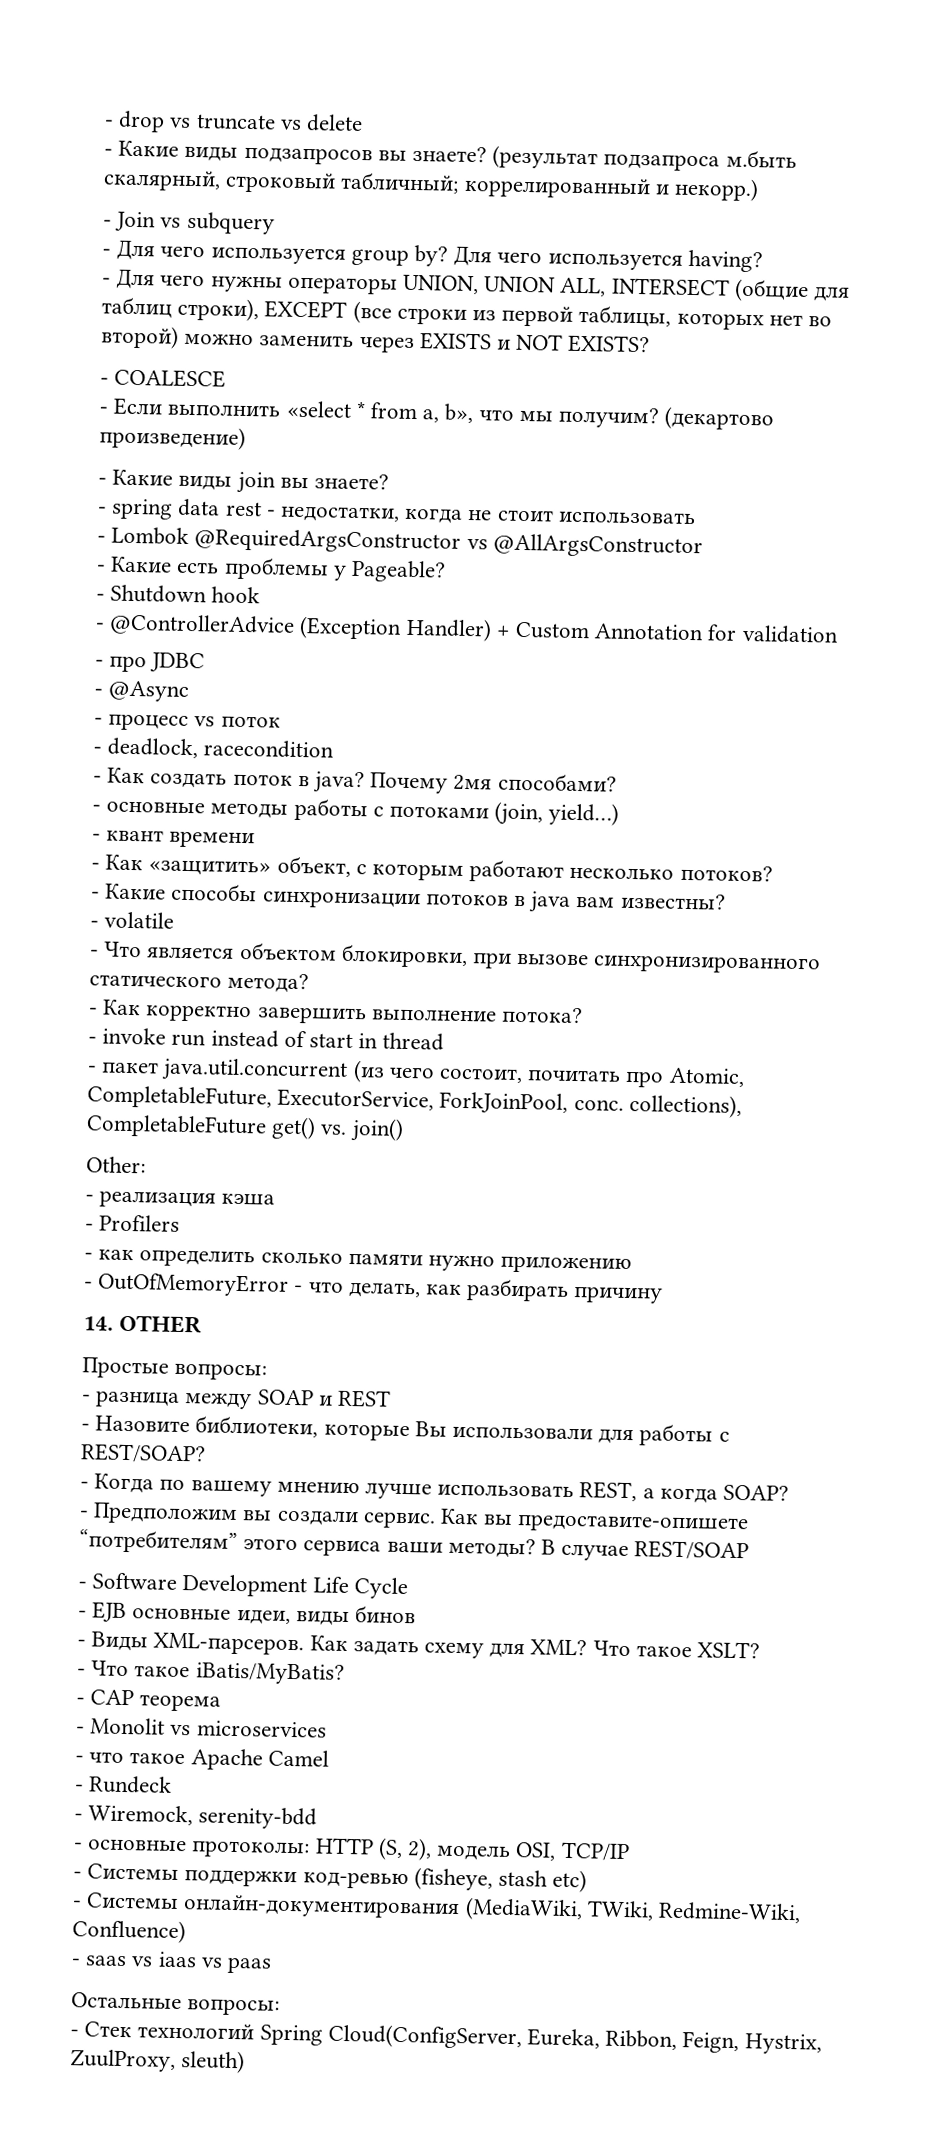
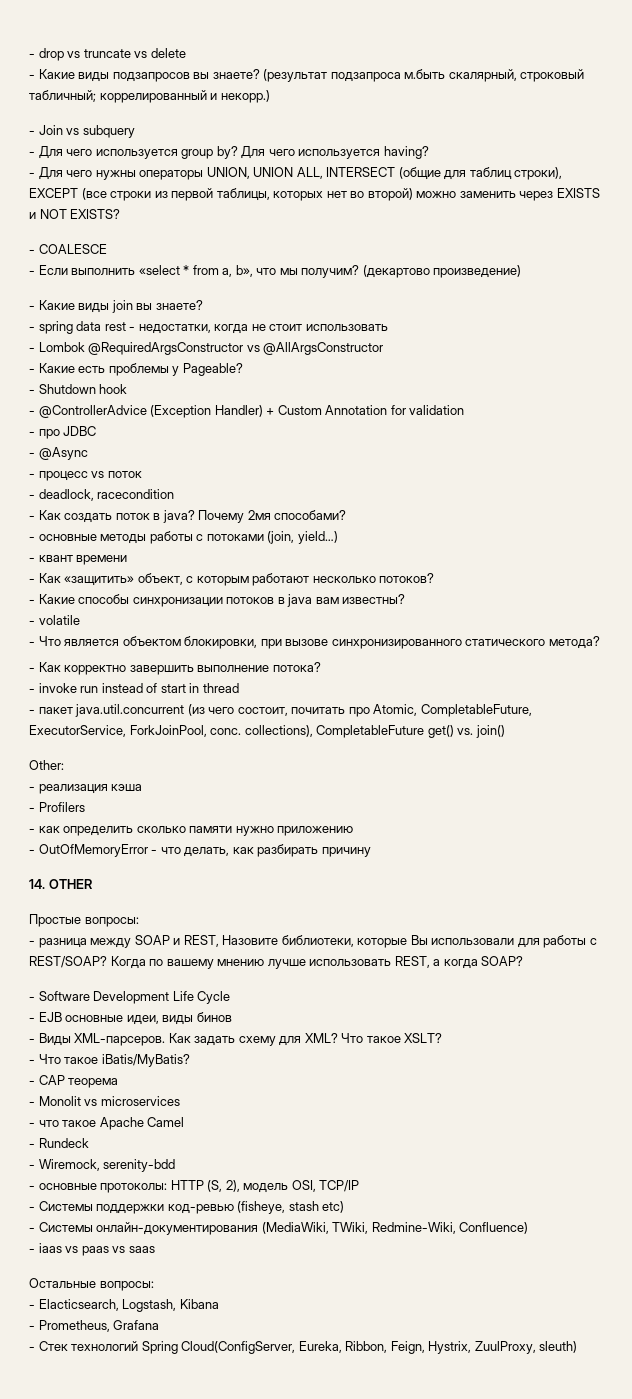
[337,1389,392,1408] [81,1423,90,1431] REST // - -> [183,935,219,947] REST,
[80,1481,89,1489] // - -> (107, 962) none
[79,1502,750,1535] [79,1529,750,1562] // - Предположим вы создали сервис. Как вы предоставите-опишете “потребителям” этого сервиса ваши методы? В случае REST/SOAP -> (524, 961) none
[85,1955,154,1967] saas vs -> (35, 1250) none
(273, 1965) none -> [112,1246,155,1253] vs saas
(281, 2007) none -> [29,1299,219,1312] [29,1320,160,1332] // - Elacticsearch, Logstash, Kibana // - Prometheus, Grafana

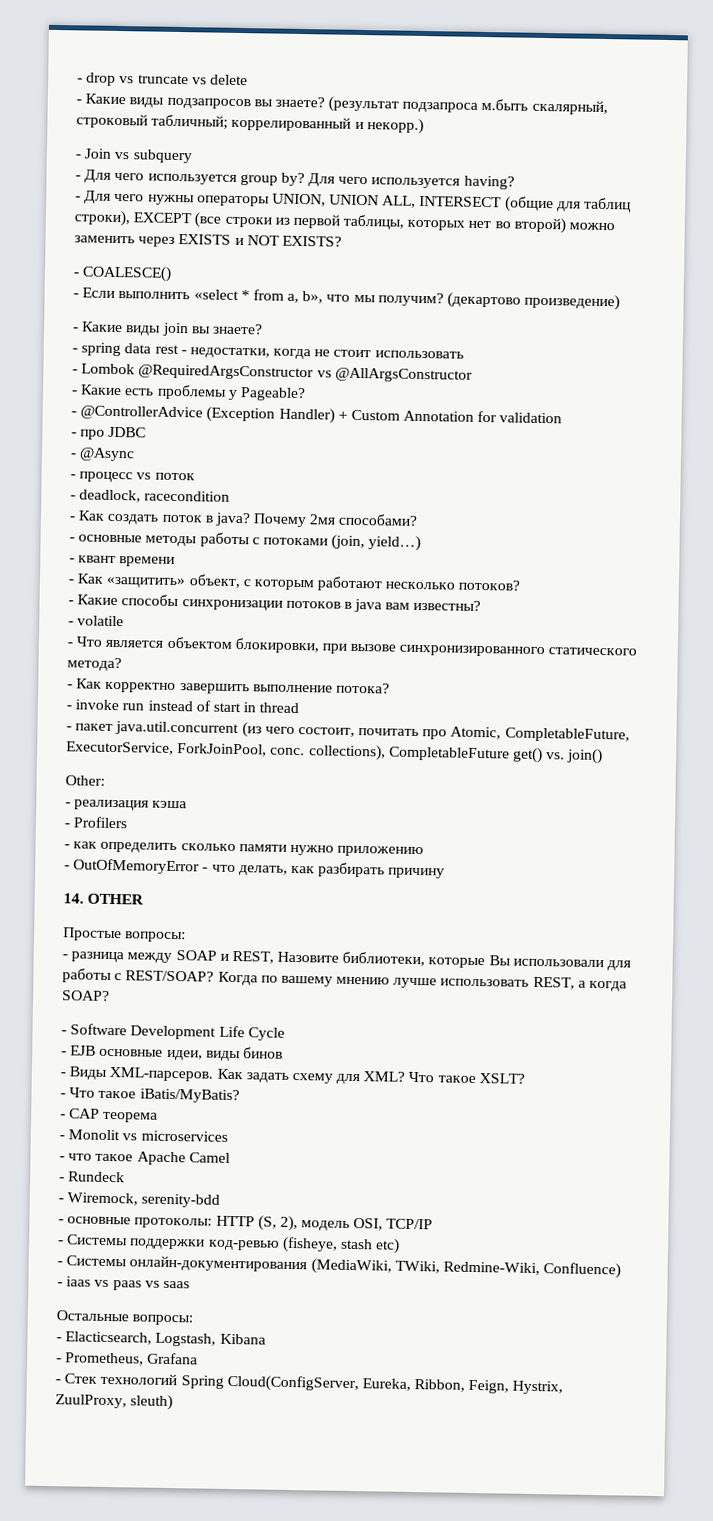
[38,244,107,254] COALESCE -> [82,265,173,282] COALESCE()
[29,384,128,394] // - Shutdown hook -> (306, 394) none

